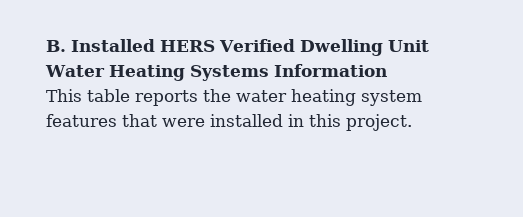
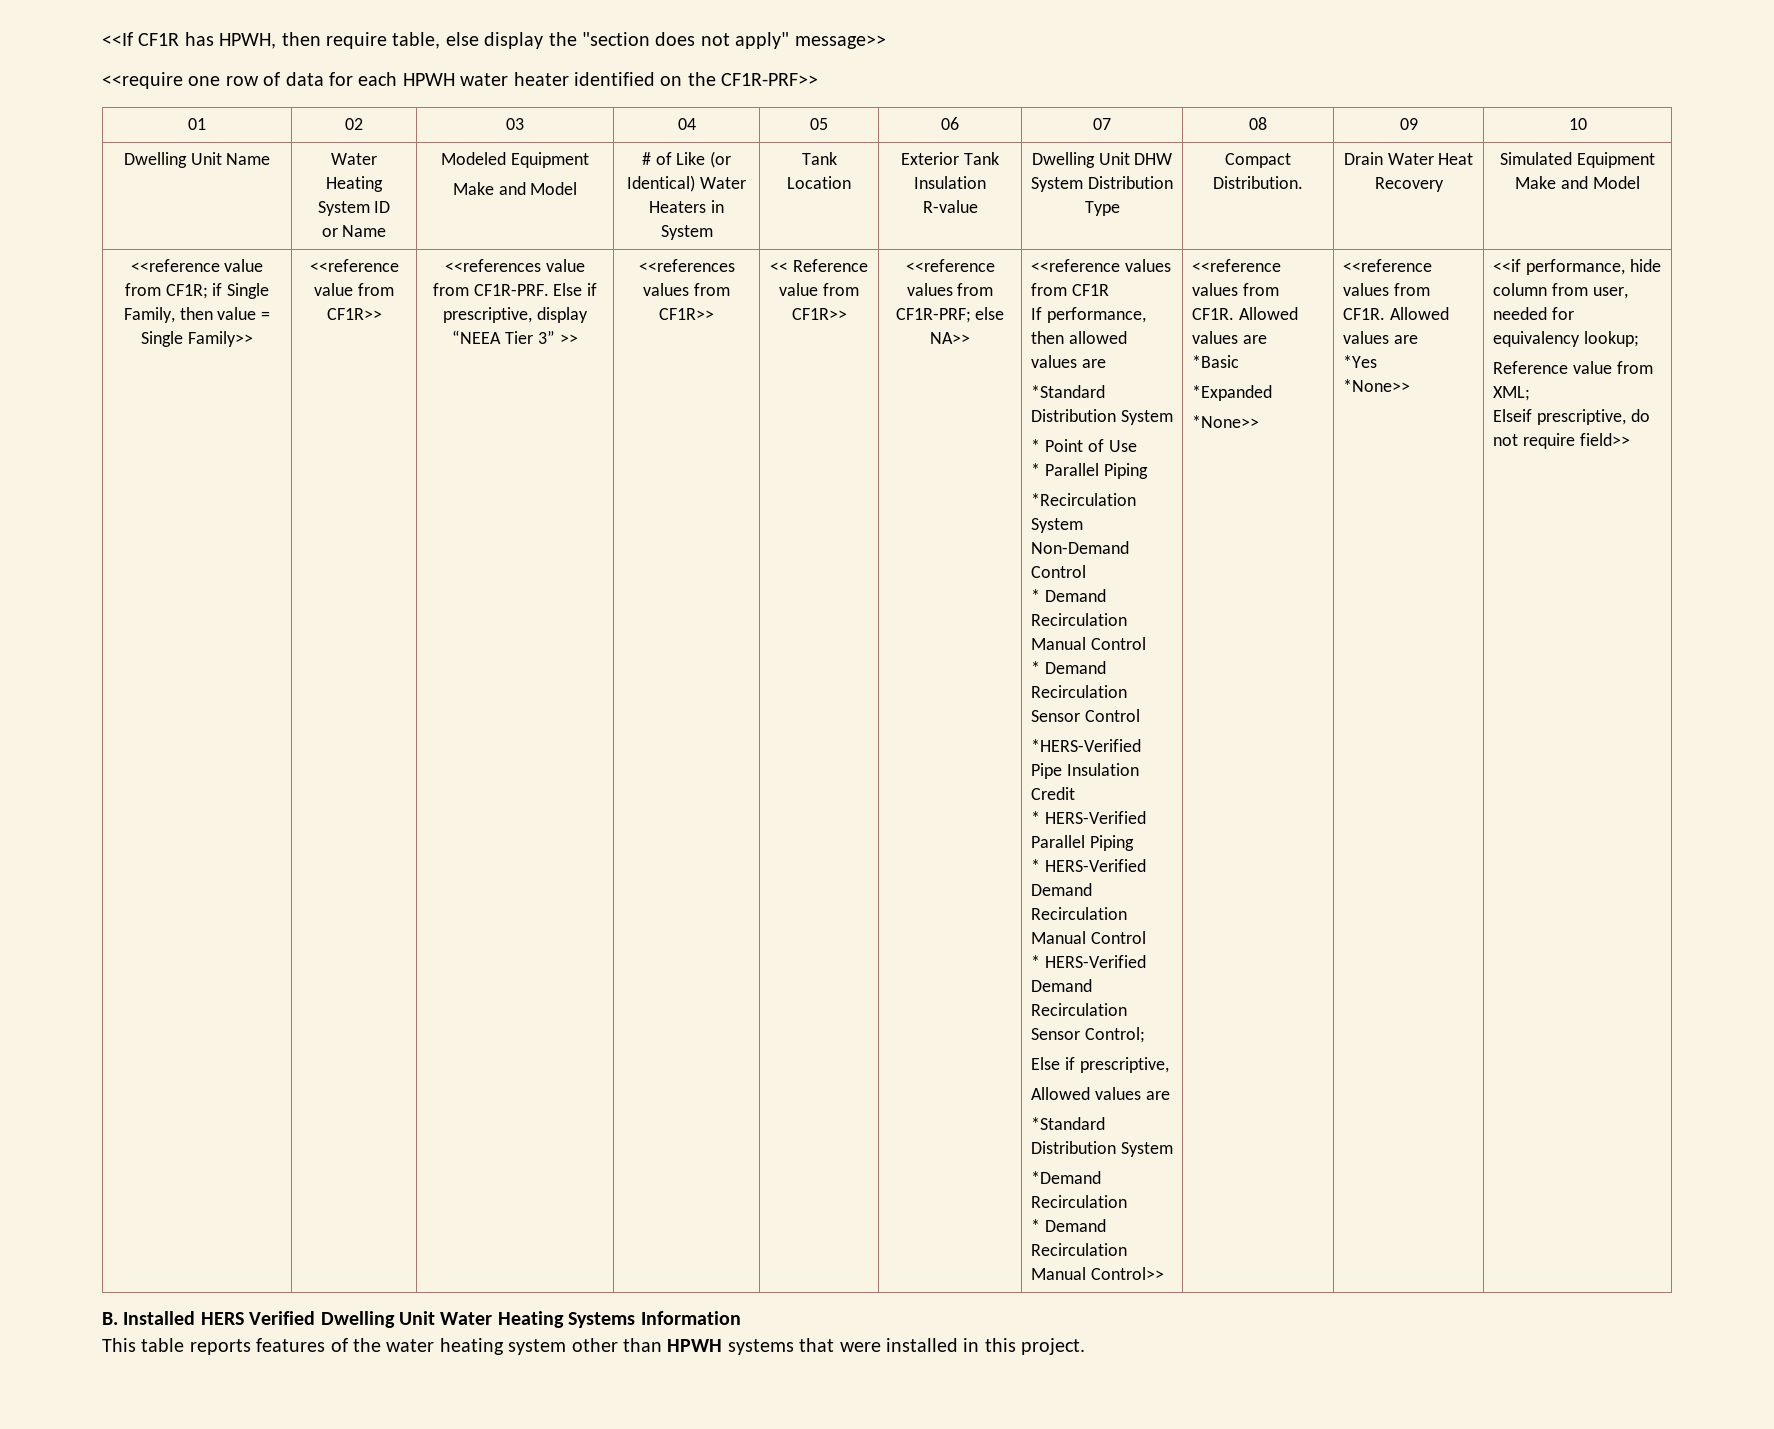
(46, 46) none -> [102,32,886,49] [102,72,819,89] [188,118,206,130] [345,118,363,130] [506,118,524,130] [677,118,696,130] [810,118,828,130] [941,117,959,130] [1093,118,1111,130] [1249,117,1267,130] [1399,118,1418,130] [1568,118,1587,130] [123,152,271,168] [331,153,377,165] [326,176,383,192] [317,201,391,216] [321,225,387,237] [441,152,589,168] [452,182,578,195] [641,151,732,168] [627,175,746,192] [649,200,724,213] [660,225,713,240] [801,152,837,165] [787,176,851,189] [901,152,999,165] [914,176,986,189] [922,200,978,213] [1031,152,1173,168] [1031,176,1173,192] [1084,201,1120,216] [1225,153,1291,168] [1213,176,1303,189] [1343,152,1474,165] [1374,177,1444,192] [1500,152,1655,168] [1515,176,1640,189] [130,259,264,272] [124,283,270,299] [123,307,271,323] [141,331,253,347] [309,259,399,272] [314,283,394,296] [326,308,382,320] [445,259,585,272] [432,283,598,296] [443,307,588,323] [452,330,578,344] [638,259,735,272] [643,283,730,296] [659,308,714,320] [770,259,868,272] [779,283,859,296] [791,308,847,320] [905,259,995,272] [906,283,994,296] [895,307,1005,323] [930,332,970,344] [1031,259,1171,272] [1031,283,1109,296] [1031,307,1146,323] [1031,331,1127,344] [1031,355,1106,368] [1031,385,1106,398] [1031,409,1173,425] [1031,439,1137,452] [1031,463,1148,479] [1031,493,1137,506] [1031,518,1084,533] [1031,541,1130,554] [1031,565,1087,578] [1031,589,1106,602] [1031,613,1128,626] [1031,637,1146,650] [1031,661,1106,674] [1031,685,1128,698] [1031,709,1140,722] [1031,739,1142,752] [1031,763,1139,779] [1031,787,1076,800] [1031,811,1146,824] [1031,835,1134,851] [1031,859,1146,872] [1031,883,1093,896] [1031,907,1128,920] [1031,931,1146,944] [1031,955,1146,968] [1031,979,1093,992] [1031,1003,1128,1016] [1031,1027,1145,1043] [1031,1057,1169,1073] [1031,1087,1170,1100] [1031,1117,1106,1130] [1031,1141,1173,1157] [1031,1171,1102,1184] [1031,1195,1128,1208] [1031,1219,1106,1232] [1031,1243,1128,1256] [1031,1267,1164,1280] [1192,259,1282,272] [1192,283,1279,296] [1192,307,1298,320] [1192,331,1267,344] [1192,355,1240,368] [1192,385,1273,401] [1192,415,1260,428] [1343,259,1433,272] [1343,283,1430,296] [1343,307,1449,320] [1343,331,1418,344] [1343,355,1378,368] [1343,379,1411,392] [1493,259,1661,275] [1493,283,1628,299] [1493,307,1574,320] [1493,331,1639,347] [1493,361,1653,374] [1493,386,1531,401] [1493,409,1650,425] [1493,433,1630,449] <<If CF1R has HPWH, then require table, else display the "section does not apply" message>> // <<require one row of data for each HPWH water heater identified on the CF1R-PRF>> // 01 | 02 | 03 | 04 | 05 | 06 | 07 | 08 | 09 | 10 // Dwelling Unit Name | Water Heating System ID // or Name | Modeled Equipment // Make and Model | # of Like (or Identical) Water Heaters in System | Tank Location | Exterior Tank Insulation R-value | Dwelling Unit DHW System Distribution Type | Compact Distribution. | Drain Water Heat Recovery | Simulated Equipment Make and Model // <<reference value from CF1R; if Single Family, then value = Single Family>> | <<reference value from CF1R>> | <<references value from CF1R-PRF. Else if prescriptive, display “NEEA Tier 3” >> | <<references values from CF1R>> | << Reference value from CF1R>> | <<reference values from CF1R-PRF; else NA>> | <<reference values from CF1R // If performance, then allowed values are // *Standard Distribution System // * Point of Use // * Parallel Piping // *Recirculation System Non-Demand Control // * Demand Recirculation Manual Control // * Demand Recirculation Sensor Control // *HERS-Verified Pipe Insulation Credit // * HERS-Verified Parallel Piping // * HERS-Verified Demand Recirculation Manual Control // * HERS-Verified Demand Recirculation Sensor Control; // Else if prescriptive, // Allowed values are // *Standard Distribution System // *Demand Recirculation // * Demand Recirculation Manual Control>> | <<reference values from CF1R. Allowed values are // *Basic // *Expanded // *None>> | <<reference values from CF1R. Allowed values are // *Yes // *None>> | <<if performance, hide column from user, needed for equivalency lookup; // Reference value from XML; // Elseif prescriptive, do not require field>> //
(198, 98) none -> [256,1338,348,1352] features of
[46,114,117,127] features -> [571,1338,794,1355] other than HPWH systems

